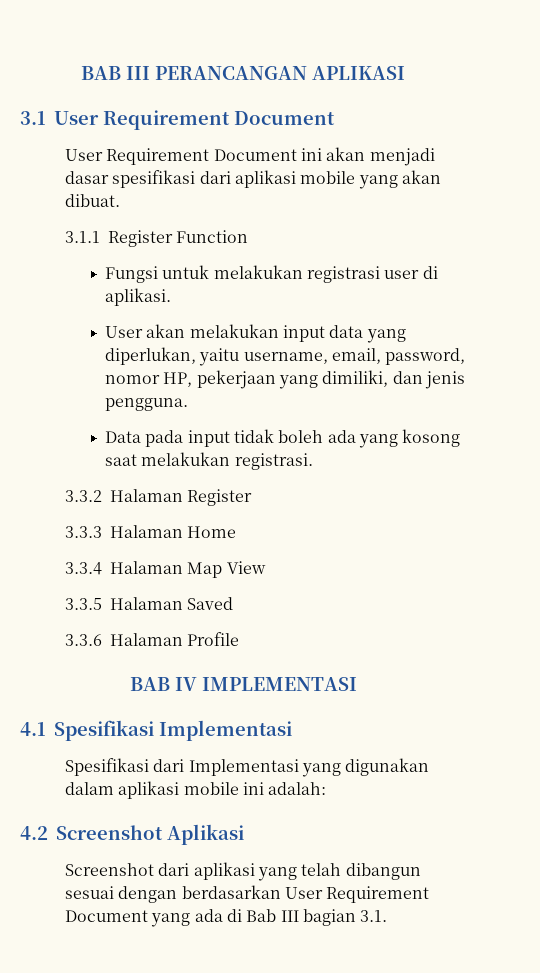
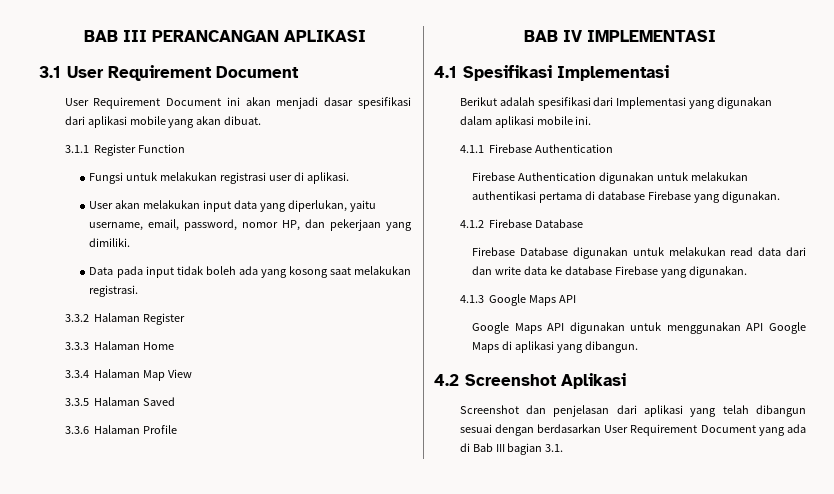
(193, 379) none -> [305,219,326,228] dan
[322,370,465,389] [105,398,189,411] dimiliki, dan jenis pengguna. -> [89,238,131,247] dimiliki.
[64,758,149,776] Spesifikasi -> [459,97,591,109] Berikut adalah spesifikasi
[242,782,327,795] ini adalah: -> [575,116,592,125] [459,144,614,153] [472,172,749,184] [472,191,781,203] [459,219,584,228] [472,247,806,259] [472,266,748,278] [459,294,577,306] [472,322,806,334] [472,341,639,353] ini. // 4.1.1 Firebase Authentication // Firebase Authentication digunakan untuk melakukan authentikasi pertama di database Firebase yang digunakan. // 4.1.2 Firebase Database // Firebase Database digunakan untuk melakukan read data dari dan write data ke database Firebase yang digunakan. // 4.1.3 Google Maps API // Google Maps API digunakan untuk menggunakan API Google Maps di aplikasi yang dibangun.
(154, 869) none -> [525,405,610,417] dan penjelasan

